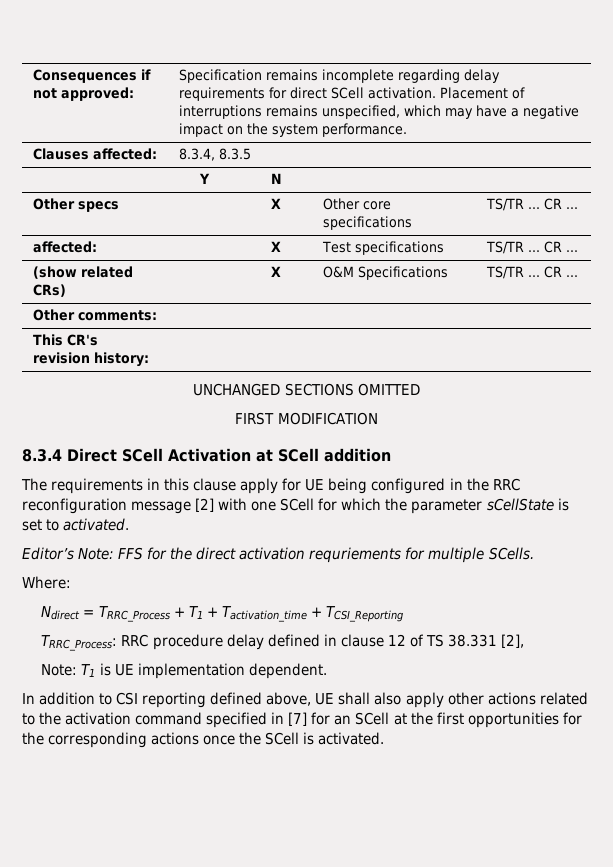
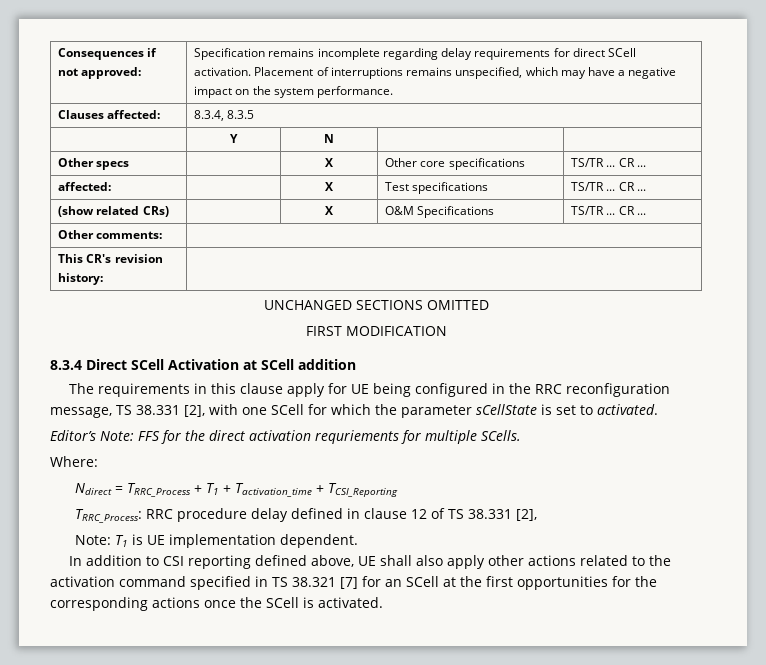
[131,498,215,514] message [2] -> [50,405,205,418] message, TS 38.331 [2],
(285, 718) none -> [272,577,336,587] TS 38.321

